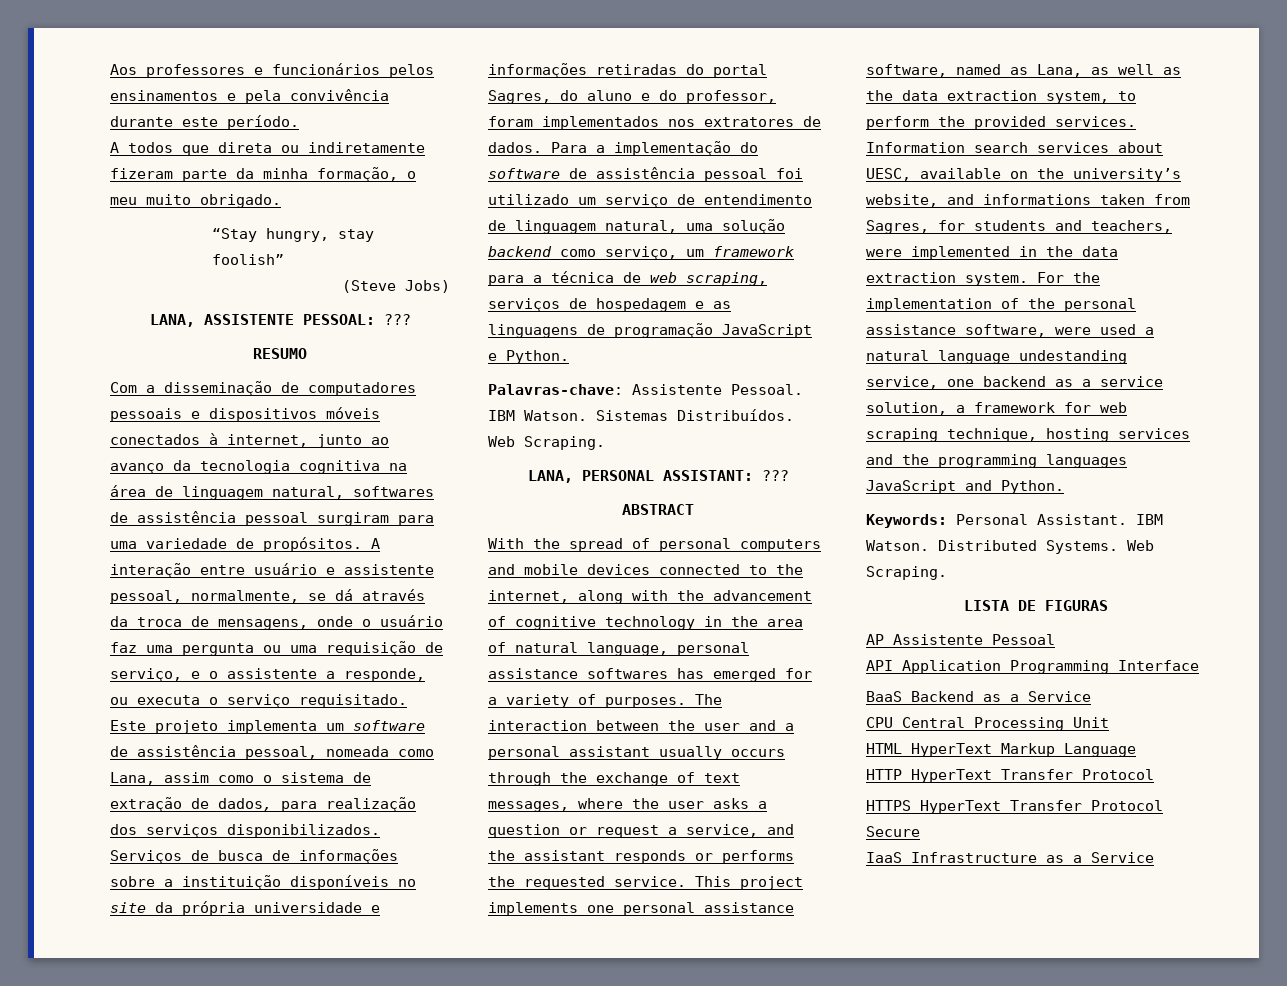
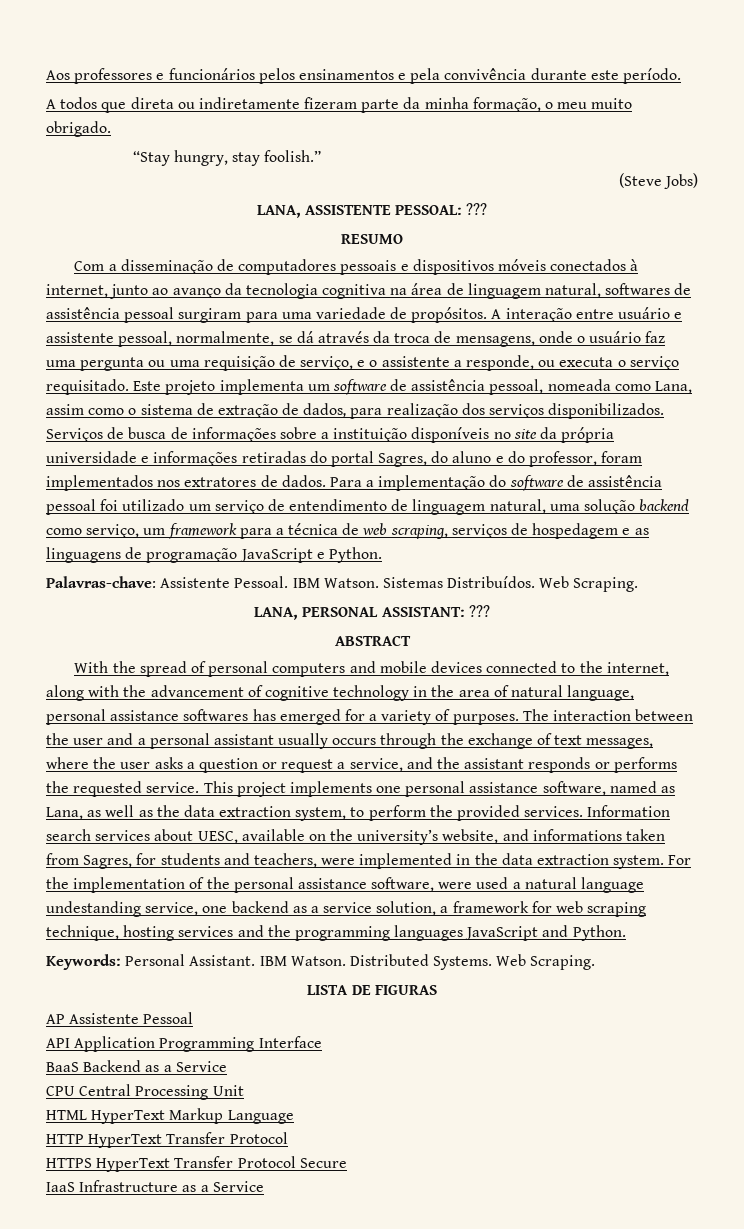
[212,254,284,265] foolish” -> [264,150,322,162] foolish.”

